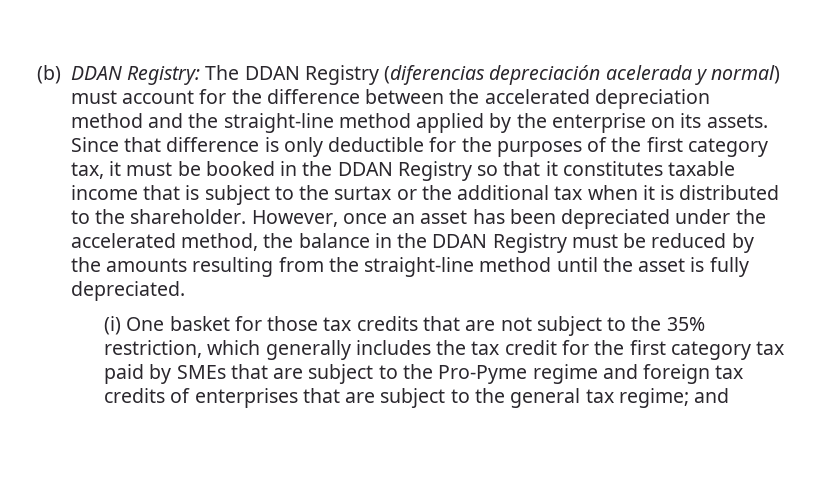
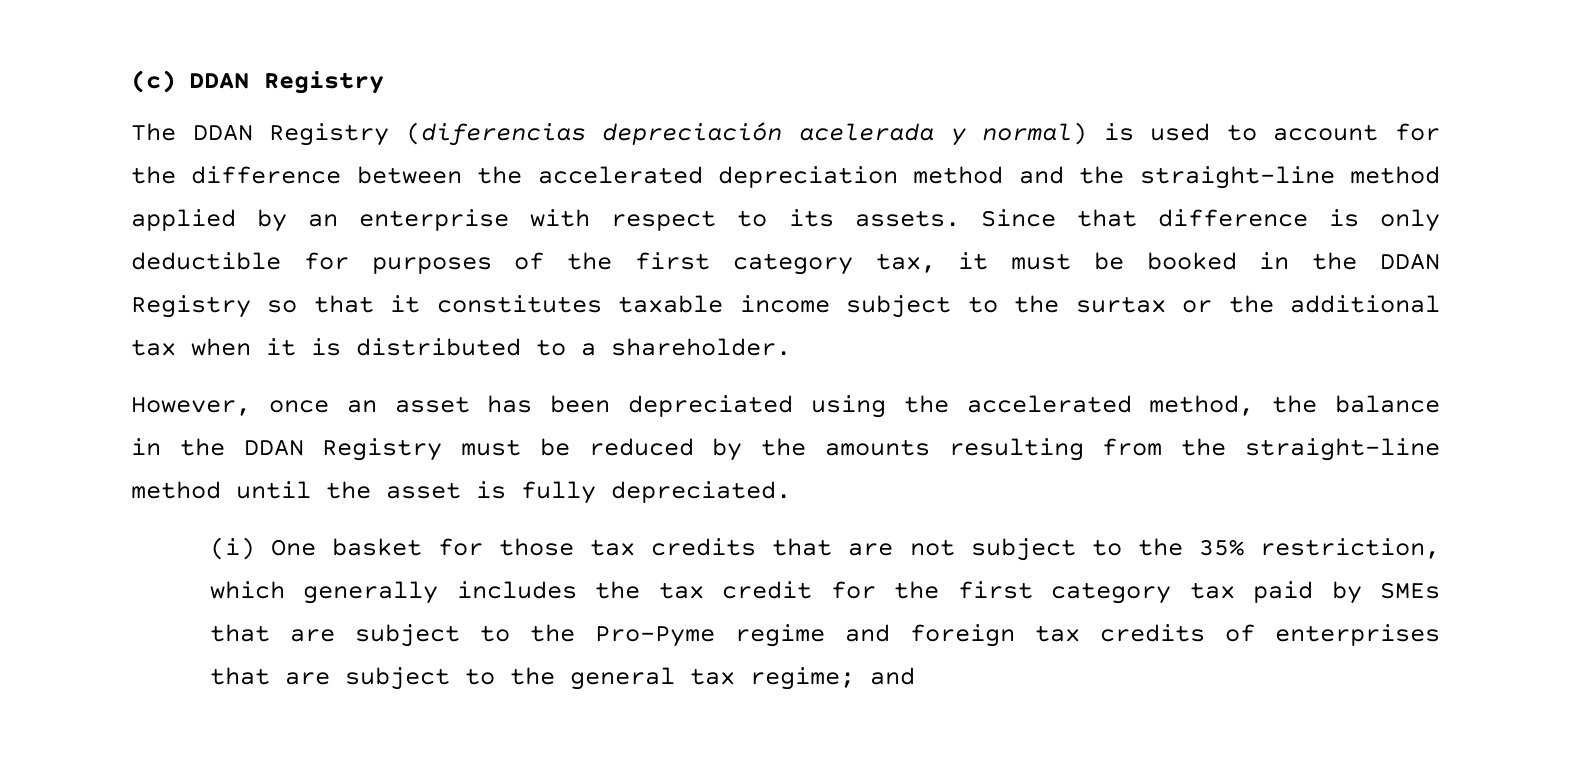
[37,65,201,85] (b) DDAN Registry: -> [131,70,384,94] (c) DDAN Registry //
[70,90,117,104] must -> [1103,123,1257,141] is used to
[516,113,676,133] the enterprise on -> [308,209,768,231] an enterprise with respect to
[461,137,492,152] the -> (349, 261) none
[143,185,200,200] that is -> (830, 304) none
[95,209,126,224] the -> [581,343,596,356] a
(247, 216) none -> (791, 347) //
[675,209,731,224] under -> [810,395,886,418] using

